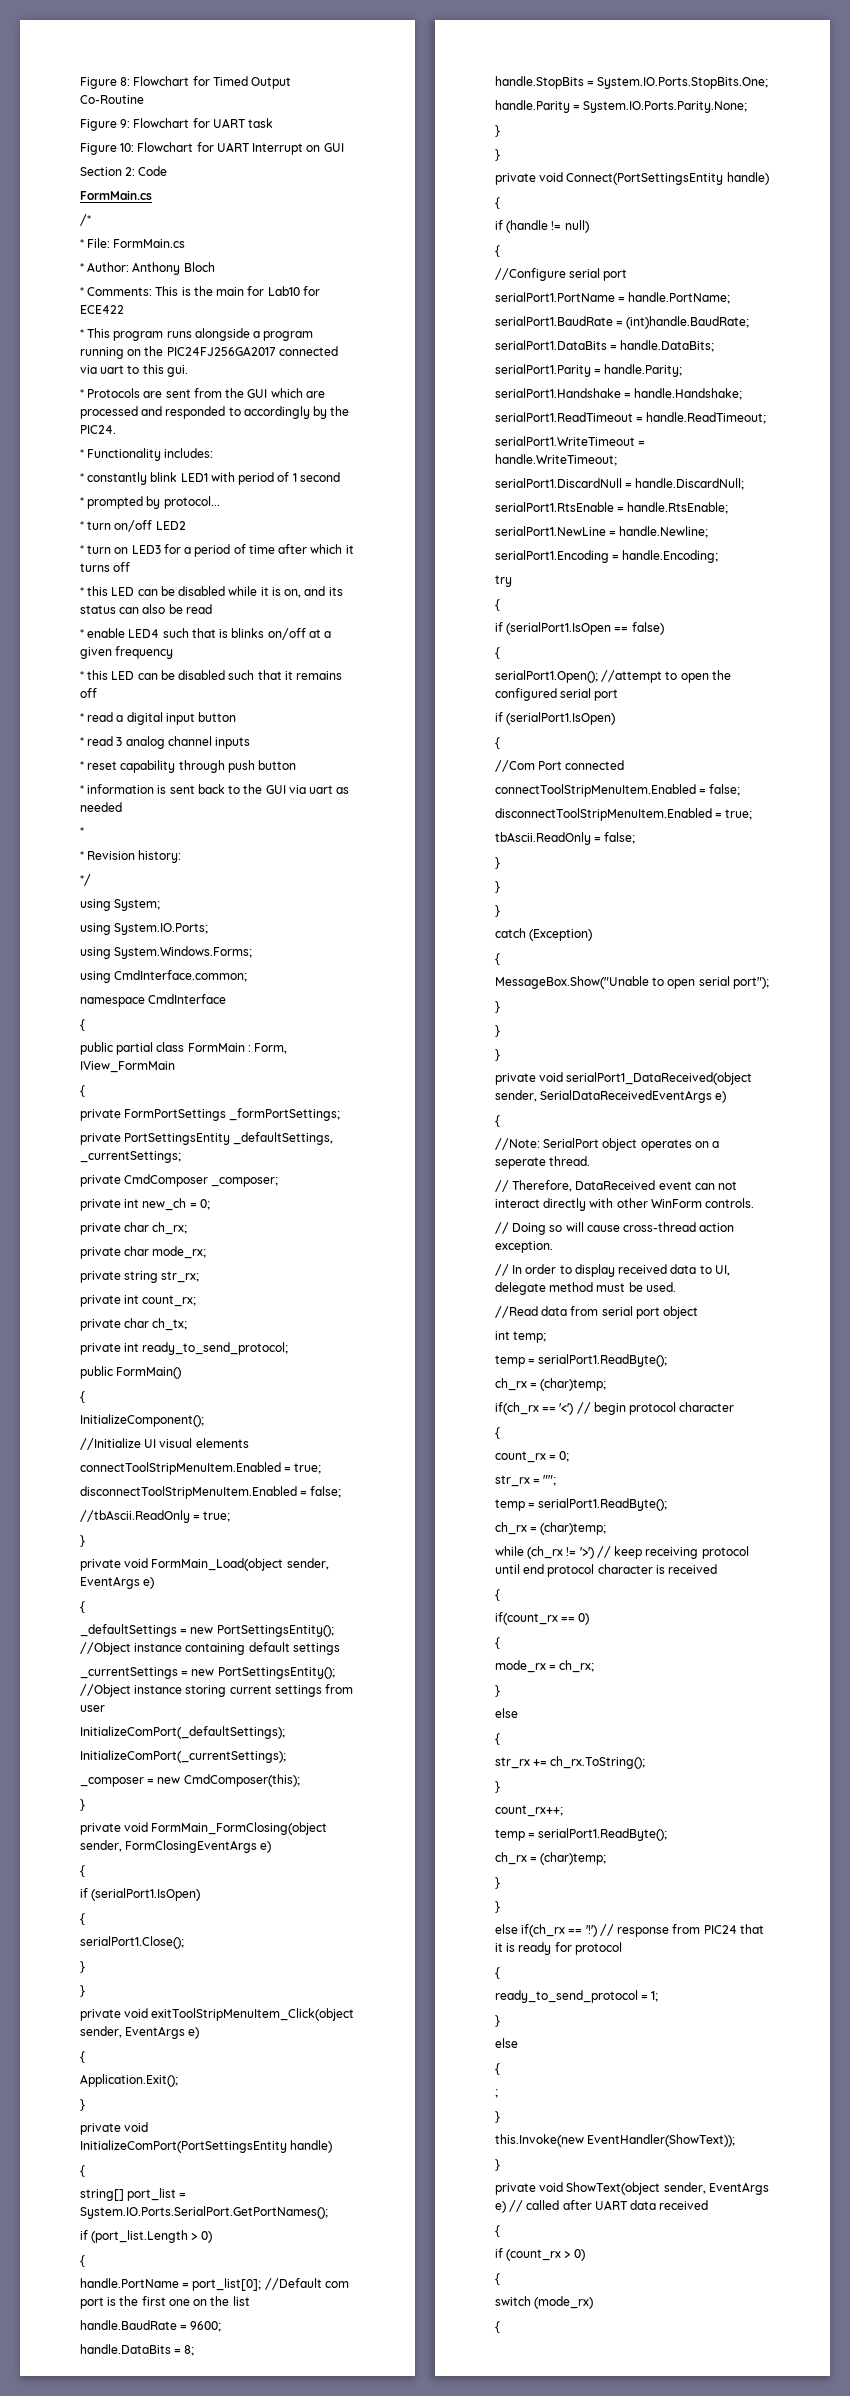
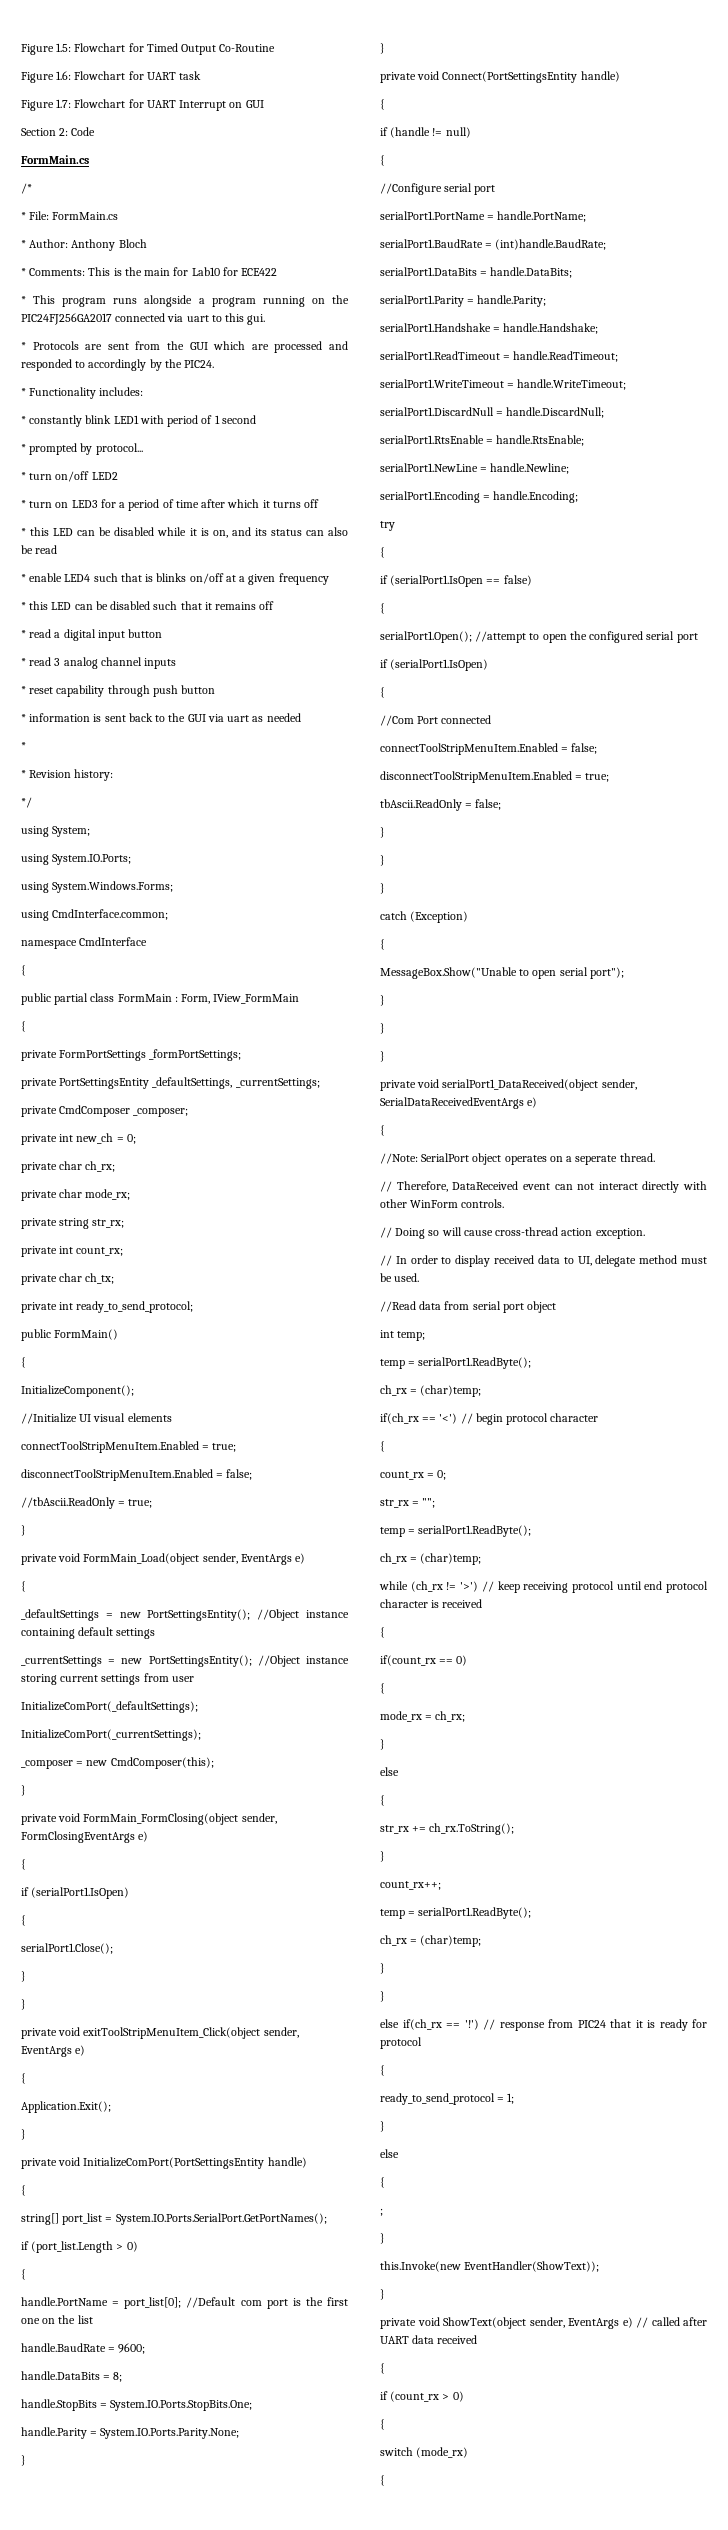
[80,77,131,89] Figure 8: -> [21,43,72,55] Figure 1.5:
[120,119,131,128] 9: -> [56,71,72,80] 1.6:
[120,143,135,152] 10: -> [56,99,72,108] 1.7:

